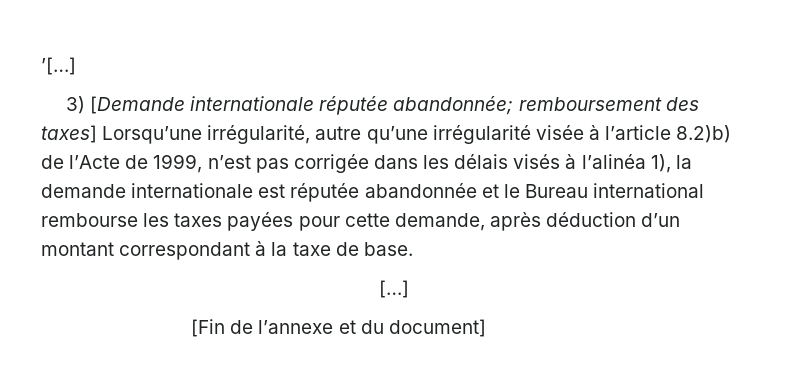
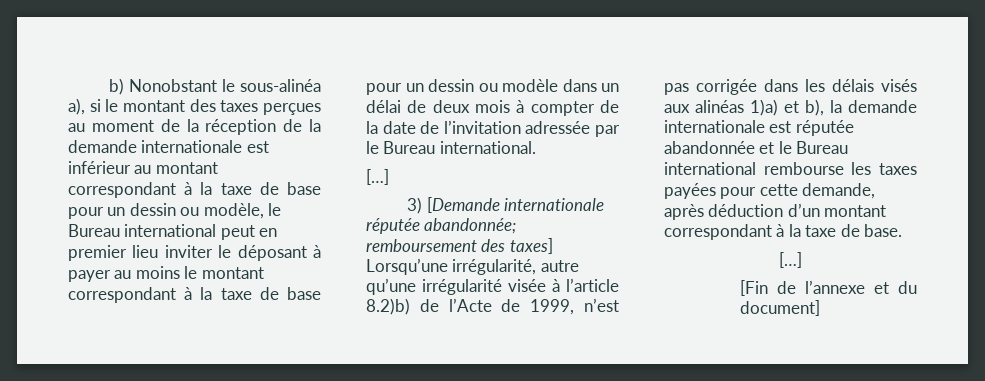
[41,57,76,75] ’[…] -> [109,78,321,95] [68,98,321,115] [68,119,322,135] [68,140,269,153] [68,161,218,174] [68,182,321,198] [68,203,282,219] [68,224,278,240] [68,245,321,261] [68,266,264,282] [68,287,321,303] [366,79,619,95] [366,100,619,116] [366,120,620,137] [366,141,536,154] [366,169,389,185] b) Nonobstant le sous-alinéa a), si le montant des taxes perçues au moment de la réception de la demande internationale est inférieur au montant correspondant à la taxe de base pour un dessin ou modèle, le Bureau international peut en premier lieu inviter le déposant à payer au moins le montant correspondant à la taxe de base pour un dessin ou modèle dans un délai de deux mois à compter de la date de l’invitation adressée par le Bureau international. // […]
[565,154,671,173] à l’alinéa 1), -> [664,99,824,116] aux alinéas 1)a) et b),

